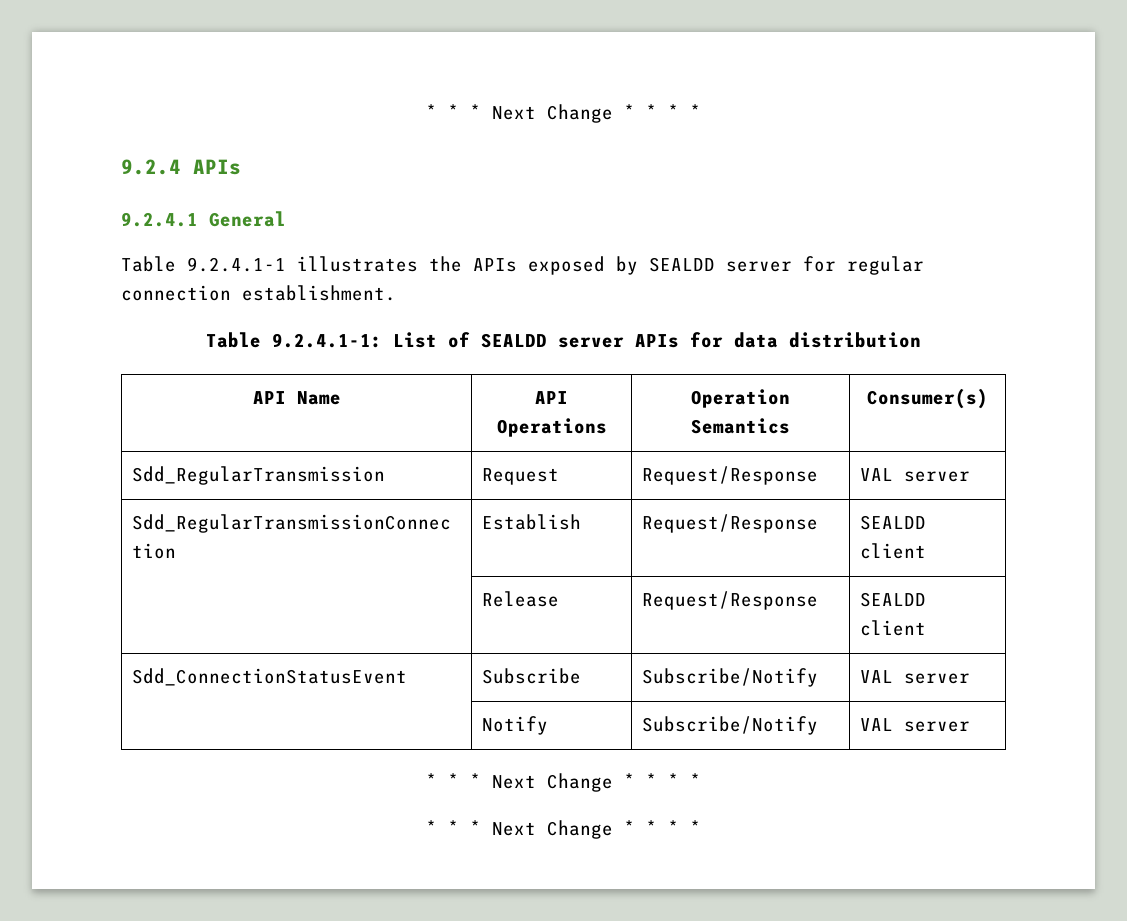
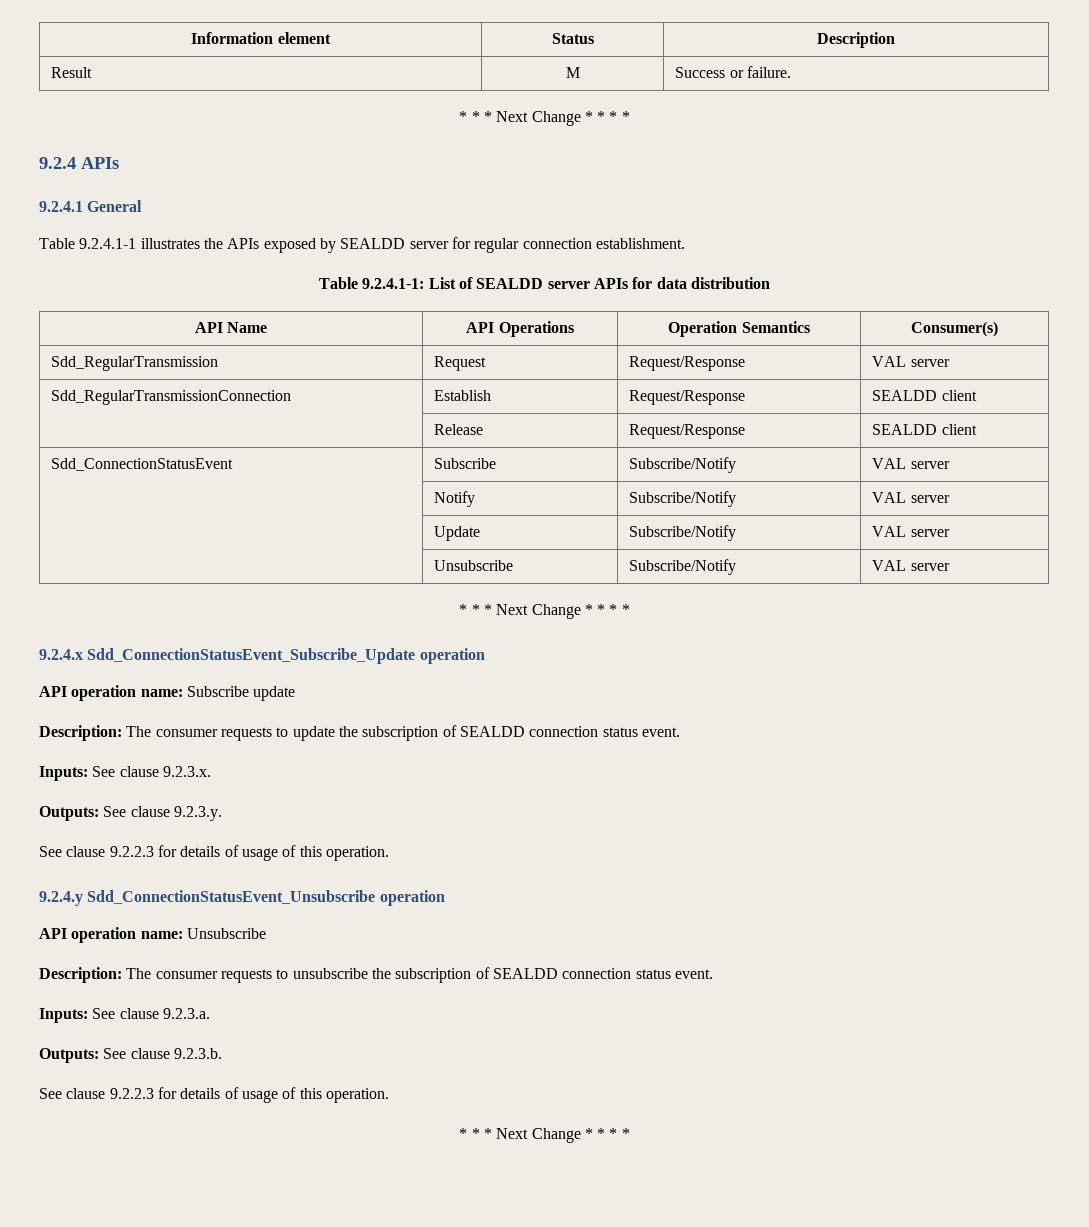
(426, 111) none -> [191,32,331,44] [551,33,594,44] [817,32,895,48] [51,67,93,78] [565,67,580,78] [675,66,792,78] Information element | Status | Description // Result | M | Success or failure. //
[426,773,701,792] // * * * Next Change * * * * -> [434,526,481,541] [629,525,737,541] [872,526,950,537] [434,560,514,571] [629,559,737,575] [872,560,950,571] [459,604,630,619] [39,648,485,664] [39,685,296,701] [39,725,680,741] [39,766,211,781] [39,806,222,821] [39,845,389,861] [39,890,445,906] [39,927,266,943] [39,967,713,983] [39,1008,210,1023] [39,1048,222,1063] [39,1087,389,1103] // | Update | Subscribe/Notify | VAL server // | Unsubscribe | Subscribe/Notify | VAL server // * * * Next Change * * * * // 9.2.4.x Sdd_ConnectionStatusEvent_Subscribe_Update operation // API operation name: Subscribe update // Description: The consumer requests to update the subscription of SEALDD connection status event. // Inputs: See clause 9.2.3.x. // Outputs: See clause 9.2.3.y. // See clause 9.2.2.3 for details of usage of this operation. // 9.2.4.y Sdd_ConnectionStatusEvent_Unsubscribe operation // API operation name: Unsubscribe // Description: The consumer requests to unsubscribe the subscription of SEALDD connection status event. // Inputs: See clause 9.2.3.a. // Outputs: See clause 9.2.3.b. // See clause 9.2.2.3 for details of usage of this operation.

